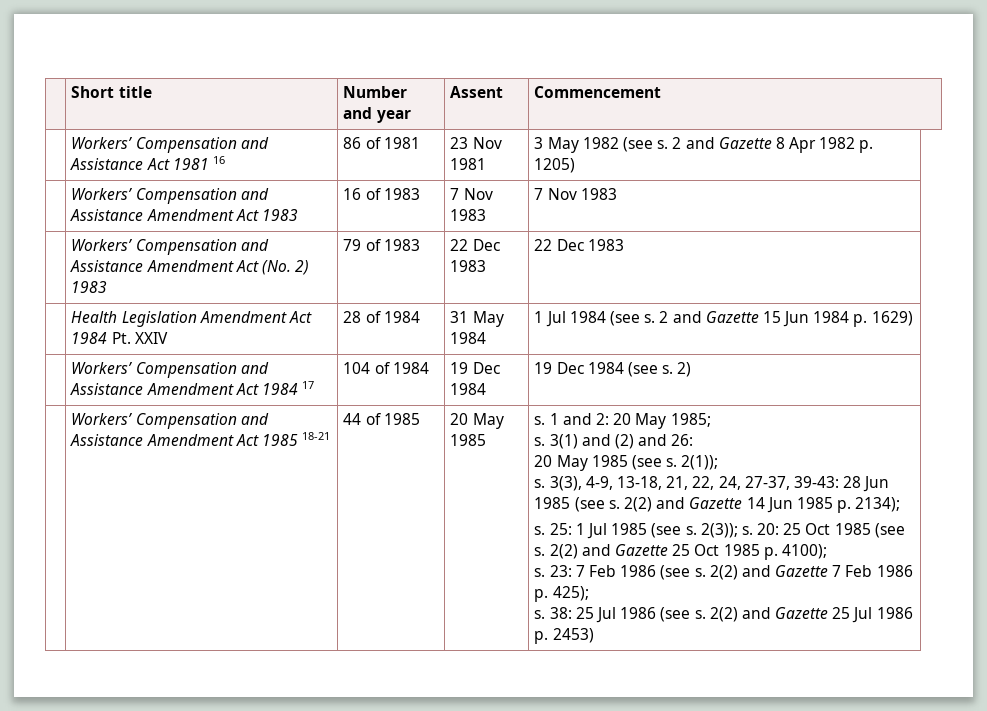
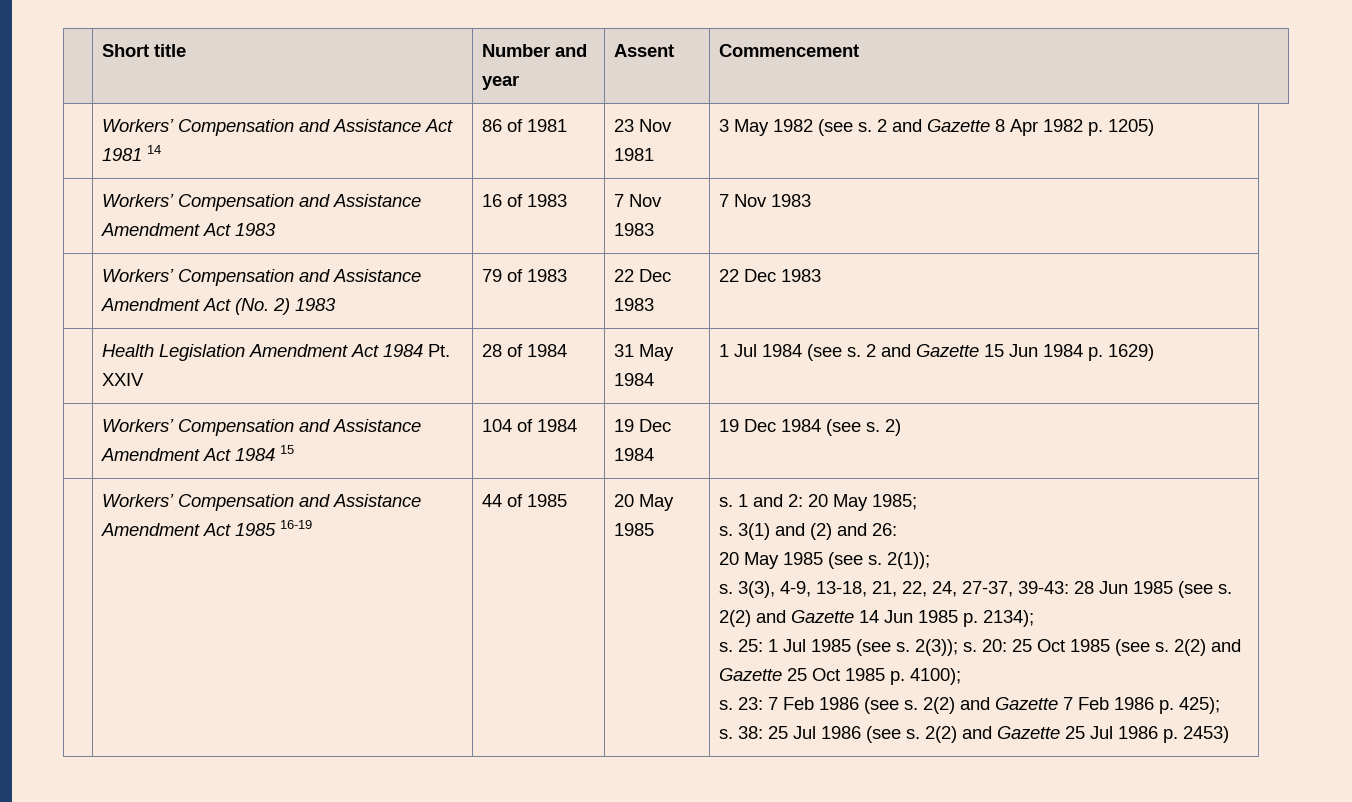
[212,156,225,164] 16 -> [146,145,161,154] 14
[302,381,315,389] 17 -> [279,445,294,454] 15
[302,432,331,440] 18-21 -> [279,520,312,529] 16-19

